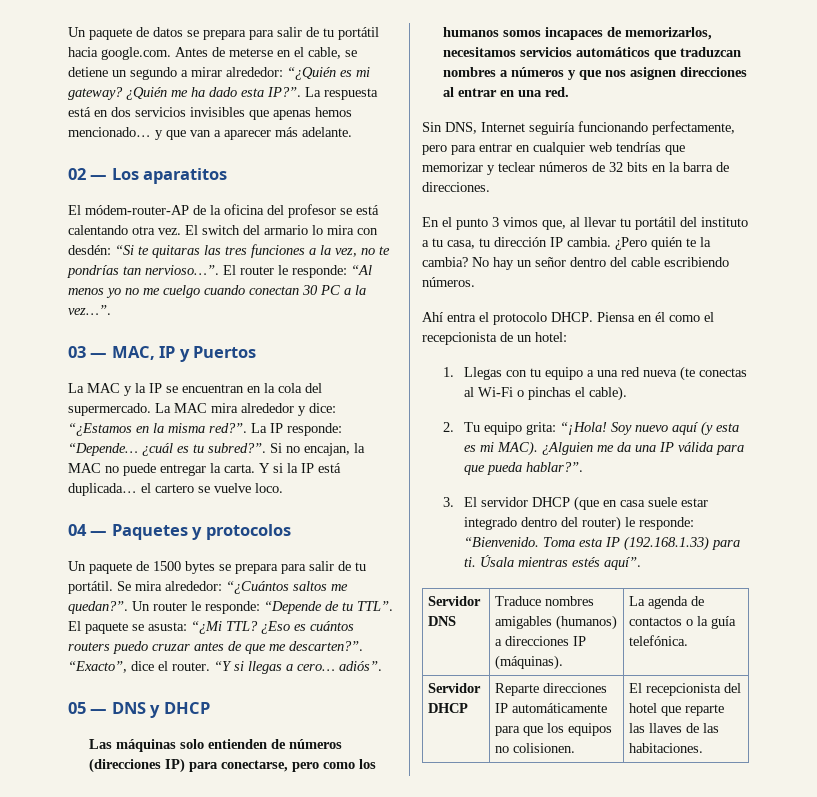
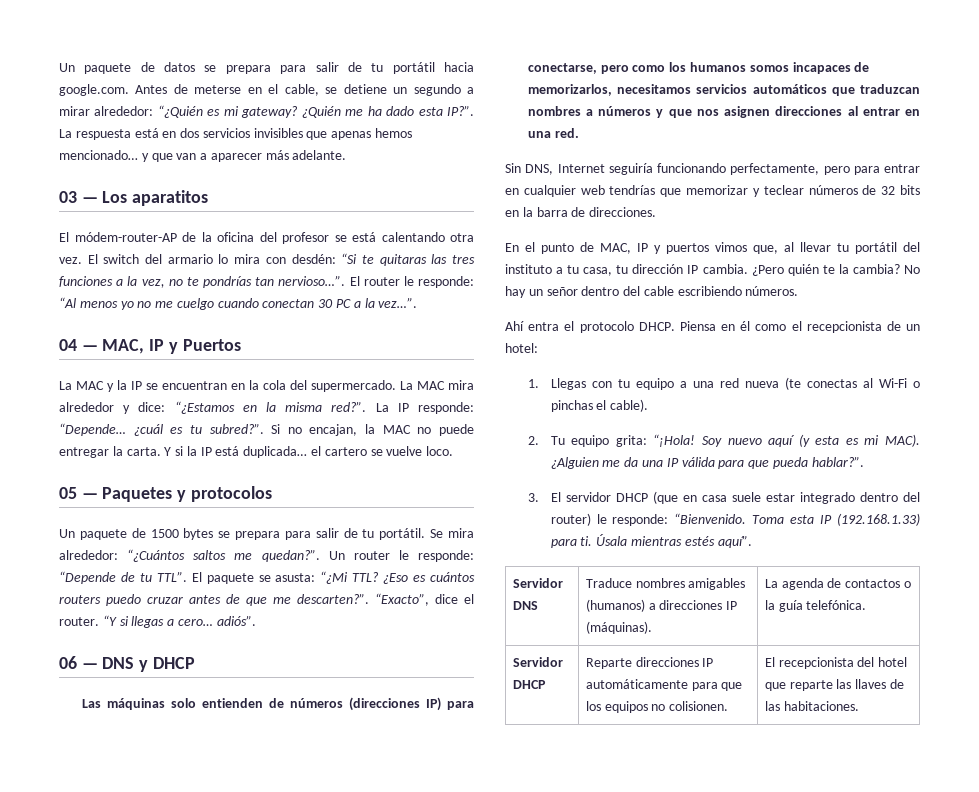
[68,168,86,180] 02 -> [59,191,77,203] 03
[68,346,86,358] 03 -> [59,339,77,351] 04
[68,524,87,536] 04 -> [59,487,77,499] 05
[68,702,86,714] 05 -> [59,656,77,669] 06
[492,217,499,227] 3 -> [580,242,709,254] de MAC, IP y puertos

